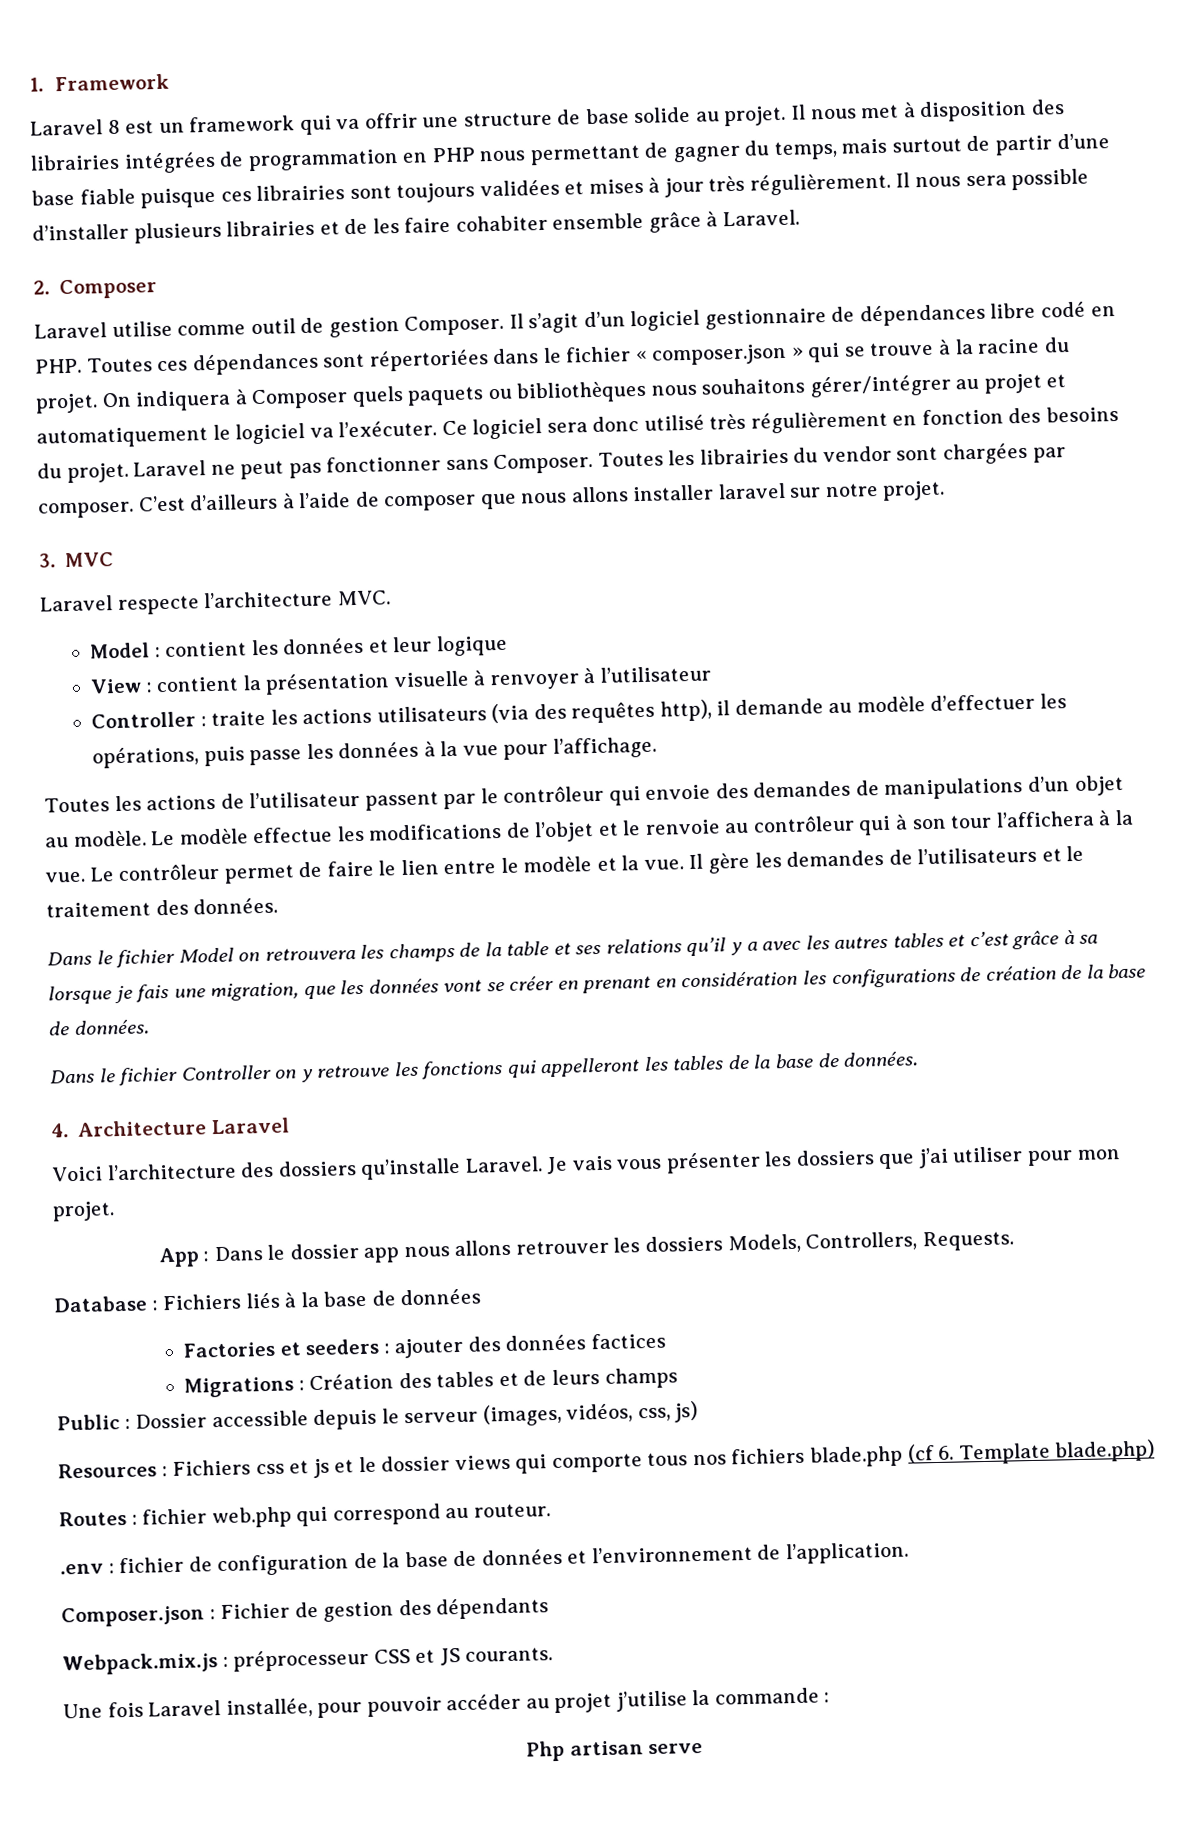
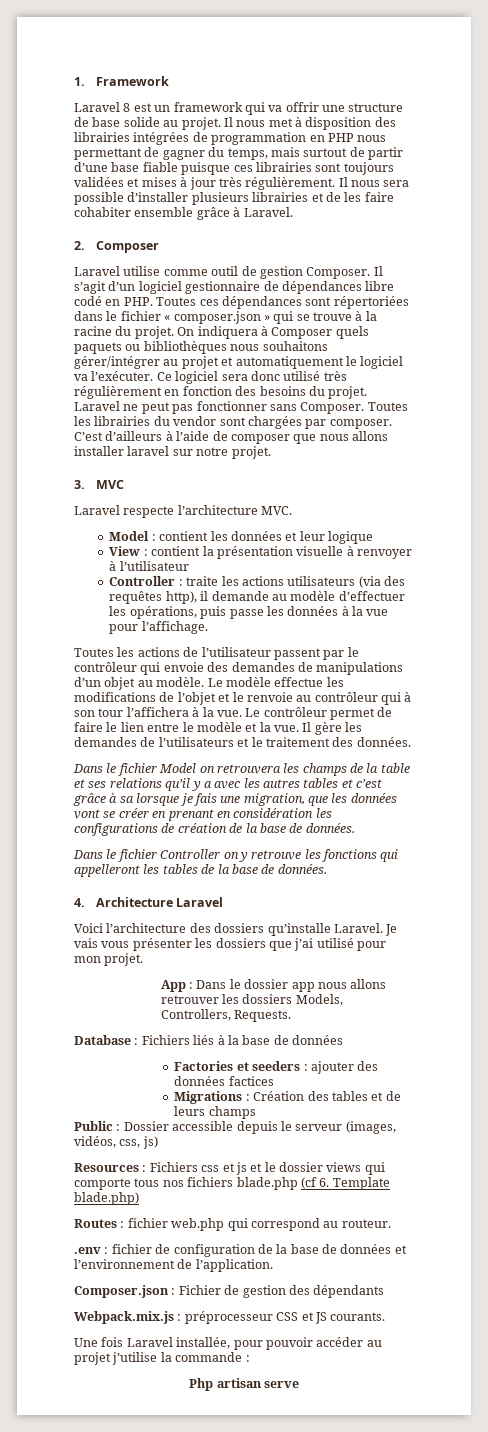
[952,1146,1024,1163] utiliser -> [316,938,354,948] utilisé

